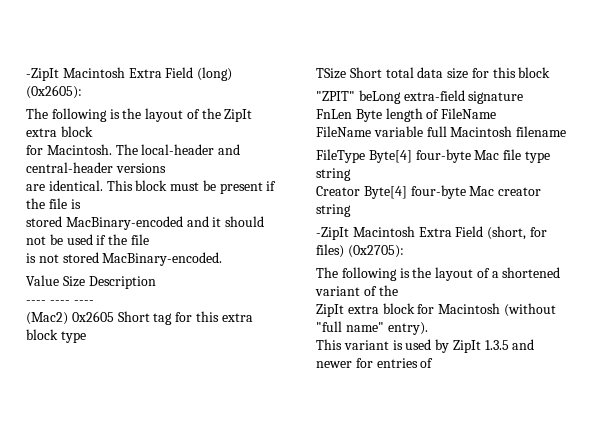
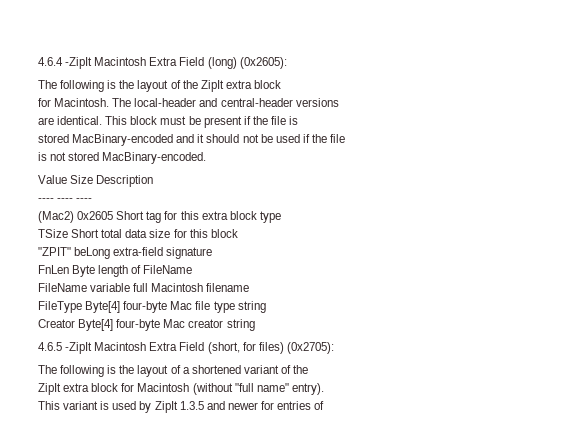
(26, 74) none -> [38,57,63,66] 4.6.4
(351, 210) none -> [38,342,62,351] 4.6.5

